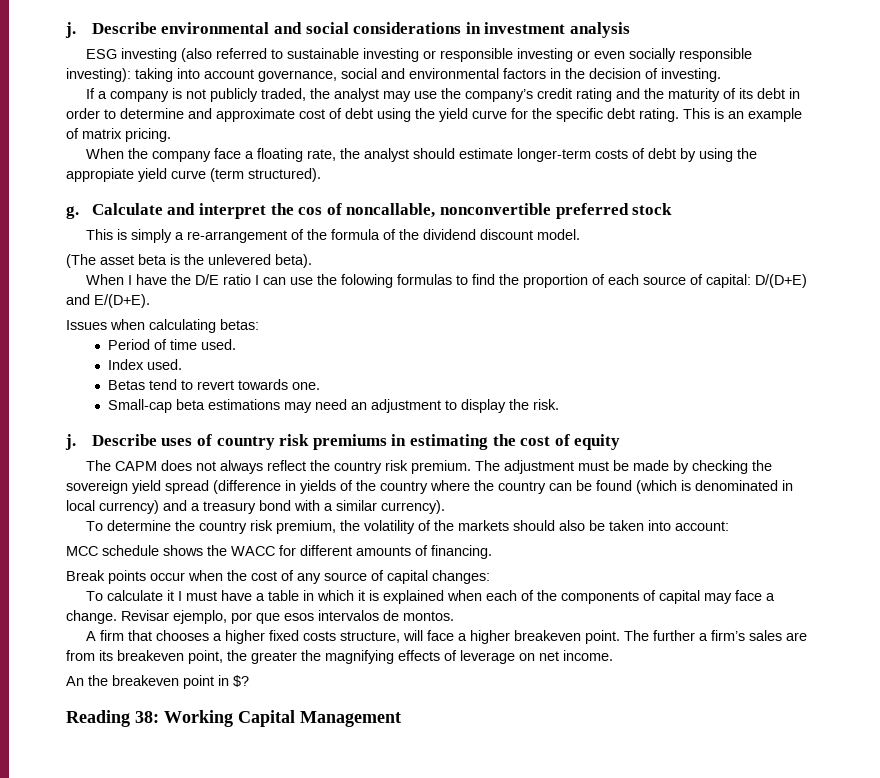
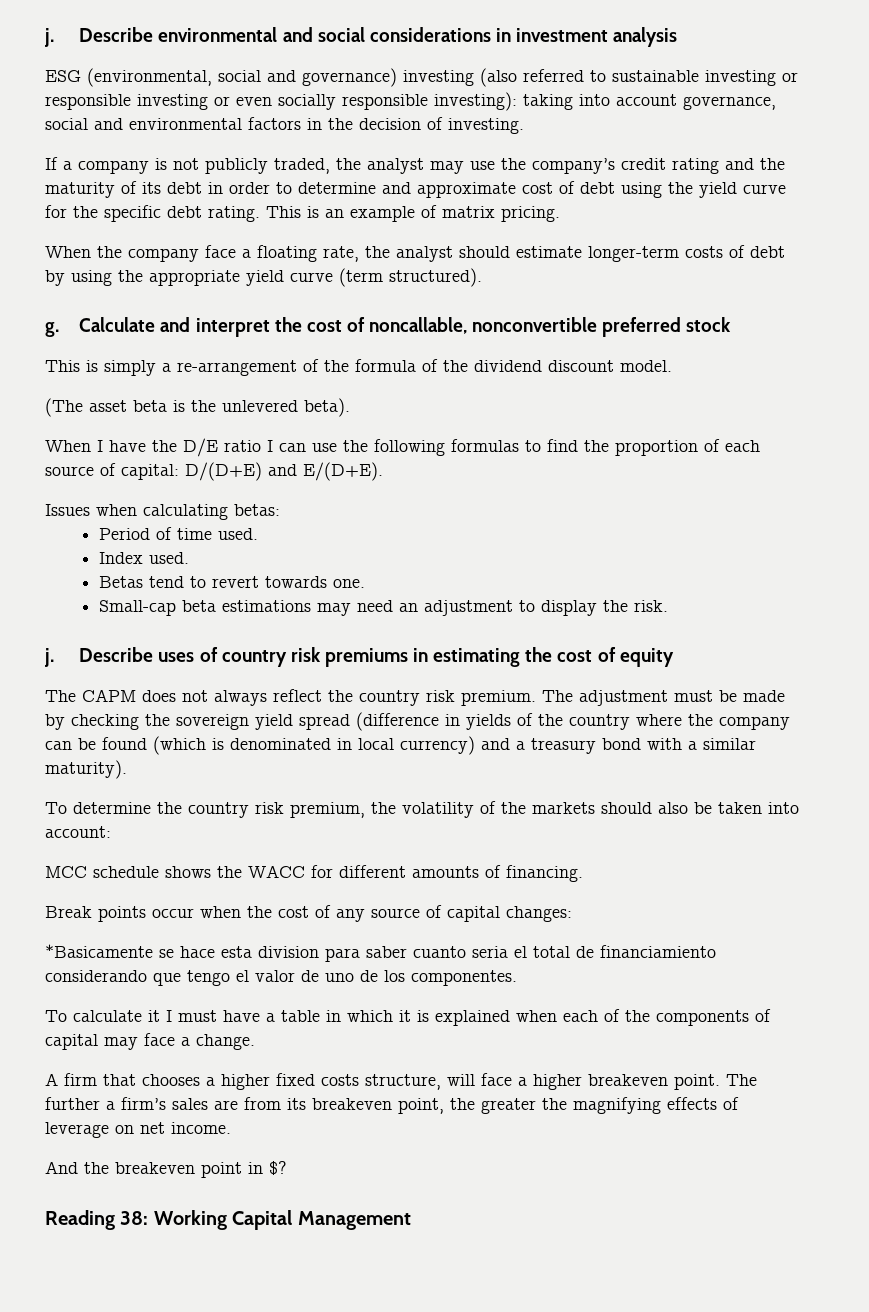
(117, 54) none -> [87,68,397,87] (environmental, social and governance)
[66,168,134,182] appropiate -> [149,270,240,286] appropriate
[298,207,323,215] cos -> [306,320,342,332] cost
[340,274,393,288] folowing -> [374,439,445,456] following
[498,481,546,494] country -> [719,716,790,730] company
[381,500,445,514] currency). -> [45,760,127,779] maturity).
(490, 577) none -> [45,944,716,962] [45,970,517,986] // *Basicamente se hace esta division para saber cuanto seria el total de financiamiento considerando que tengo el valor de uno de los componentes.
[121,610,454,624] Revisar ejemplo, por que esos intervalos de montos. -> (255, 1042) none
[66,676,84,686] An -> [45,1161,78,1174] And

